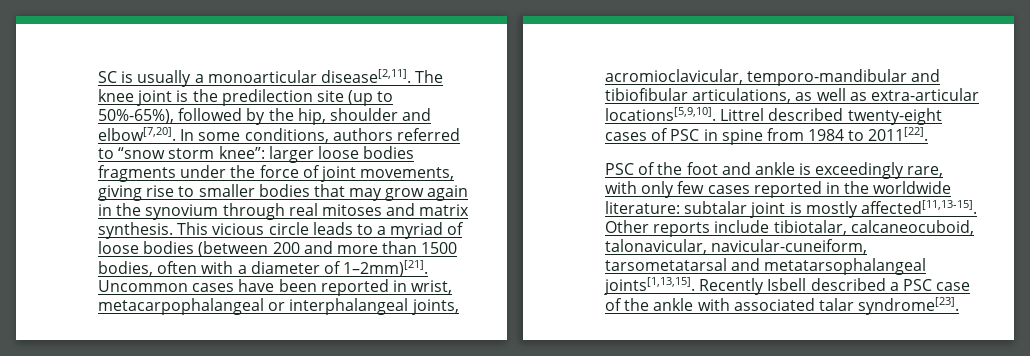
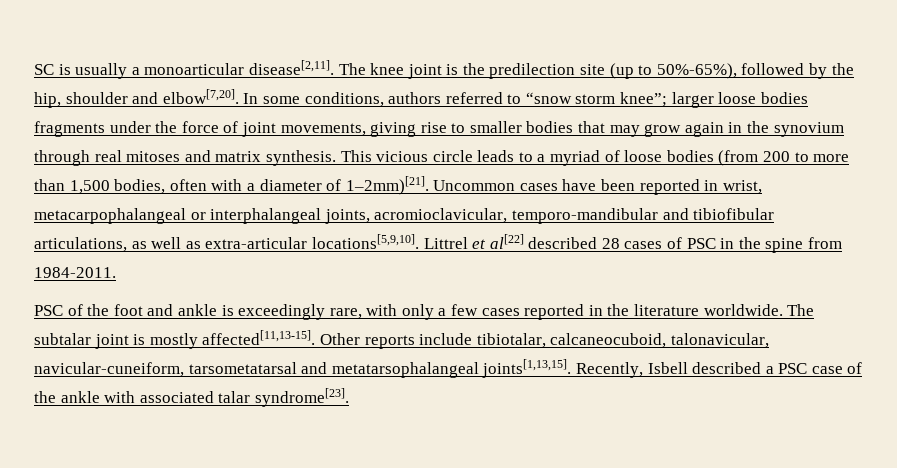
[218,146,265,159] knee”: -> [620,92,668,107] knee”;
[198,241,333,257] (between 200 and -> [718,150,809,166] (from 200 to
[421,242,458,254] 1500 -> [69,180,110,194] 1,500
[768,108,942,125] described twenty-eight -> [472,234,620,249] et al[22] described 28
(718, 135) none -> [738,237,761,249] the
[808,127,929,141] 1984 to 2011[22]. -> [34,267,116,278] 1984-2011.
(675, 189) none -> [438,308,447,316] a
[873,181,952,194] [605,201,680,214] worldwide literature: -> [634,304,815,316] literature worldwide. The
[699,278,765,295] Recently -> [575,362,643,378] Recently,

